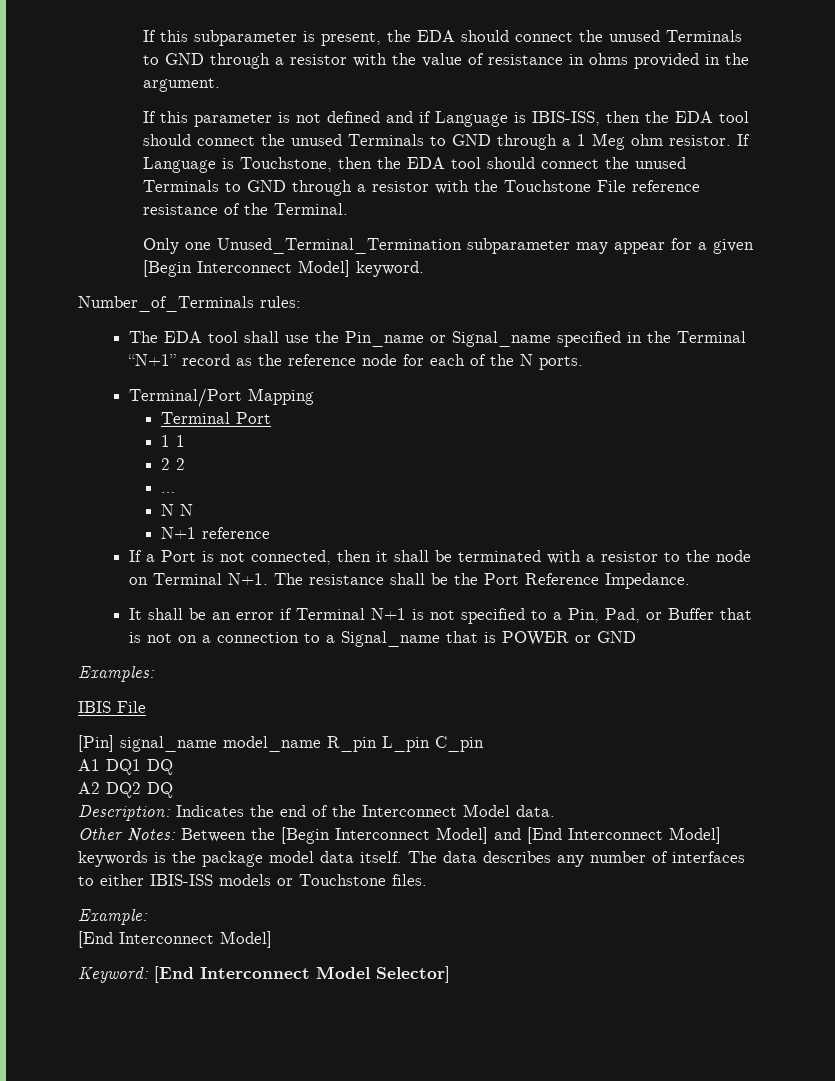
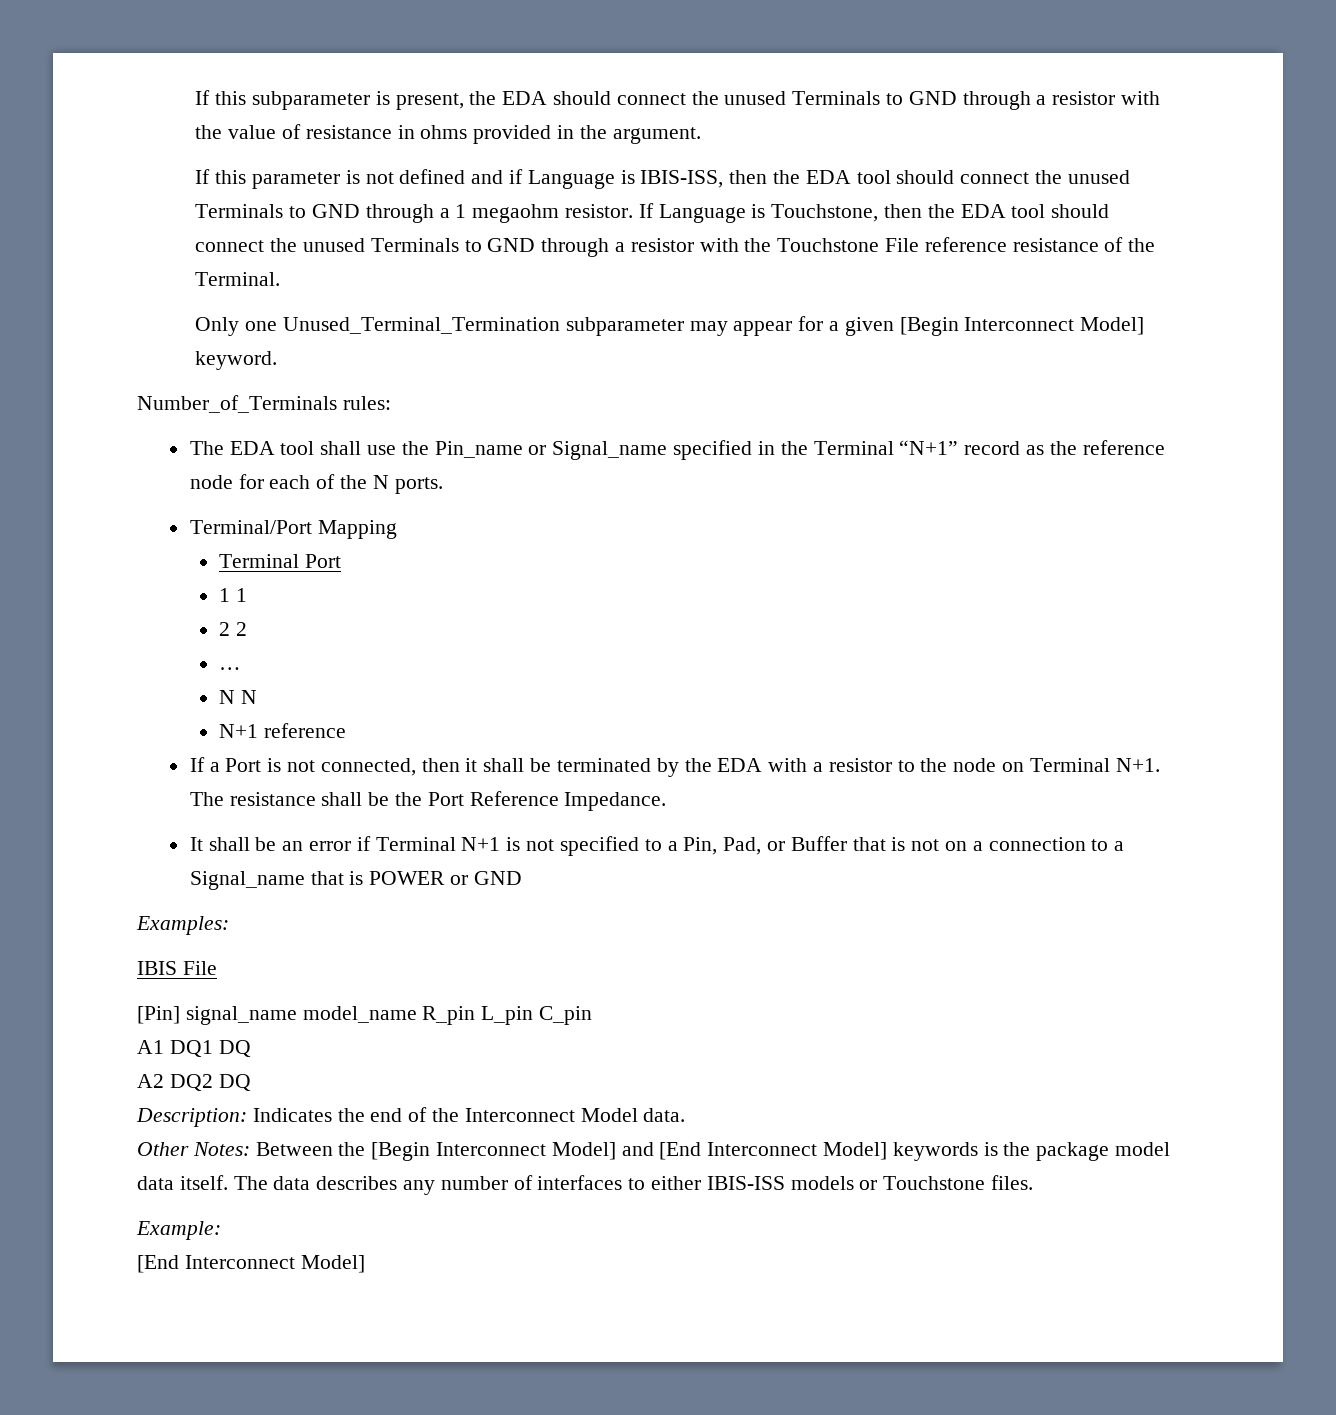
[591,133,663,150] Meg ohm -> [472,204,560,223] megaohm
(541, 556) none -> [656,758,763,777] by the EDA
[78,966,450,983] // Keyword: [End Interconnect Model Selector] -> (365, 1264) none

